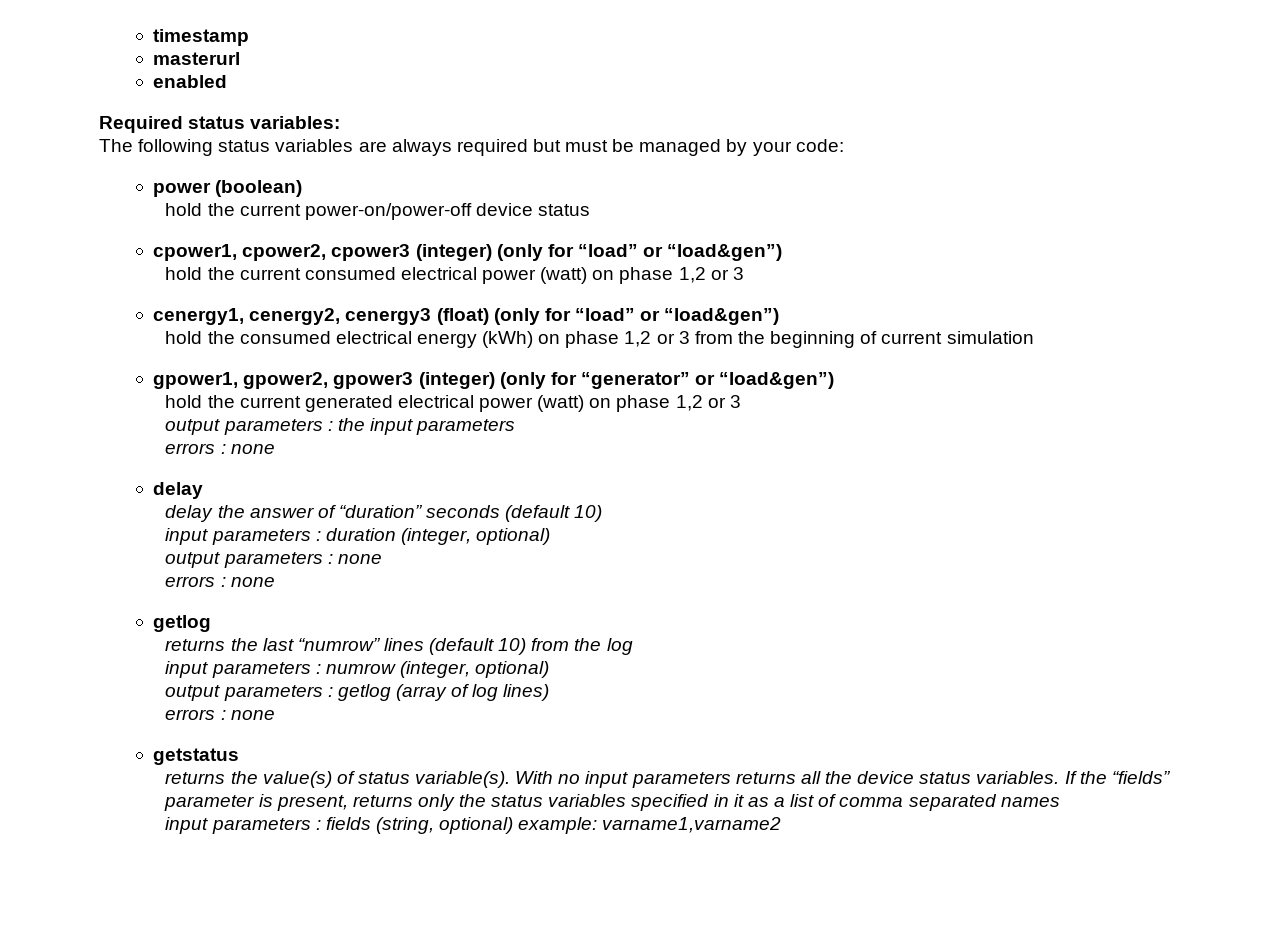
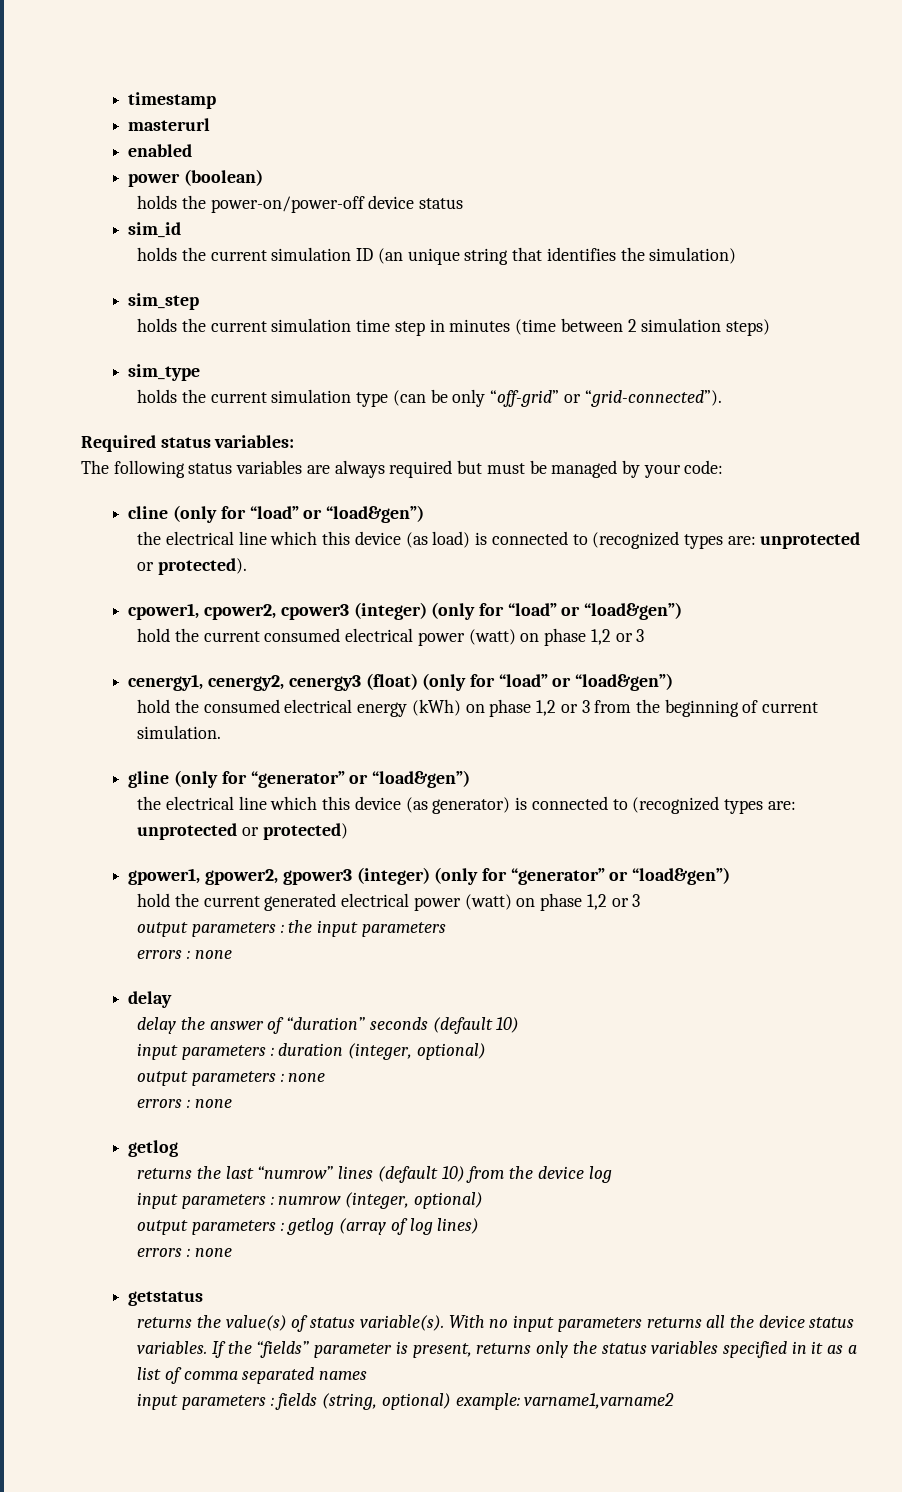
(228, 81) none -> [128,169,264,187] [137,195,464,213] [128,222,182,238] [137,247,737,265] [128,293,200,310] [137,318,770,336] [128,364,201,381] [137,389,722,407] // power (boolean) // holds the power-on/power-off device status // sim_id // holds the current simulation ID (an unique string that identifies the simulation) // sim_step // holds the current simulation time step in minutes (time between 2 simulation steps) // sim_type // holds the current simulation type (can be only “off-grid” or “grid-connected”).
[153,180,303,197] [165,203,591,220] power (boolean) // hold the current power-on/power-off device status -> [128,505,425,523] [137,531,861,549] [137,558,248,575] cline (only for “load” or “load&gen”) // the electrical line which this device (as load) is connected to (recognized types are: unprotected or protected).
[946,331,1034,344] simulation -> [137,725,222,739] [128,770,471,788] [137,796,796,814] [137,823,348,840] simulation. // gline (only for “generator” or “load&gen”) // the electrical line which this device (as generator) is connected to (recognized types are: unprotected or protected)
(602, 644) none -> [537,1166,584,1179] device

